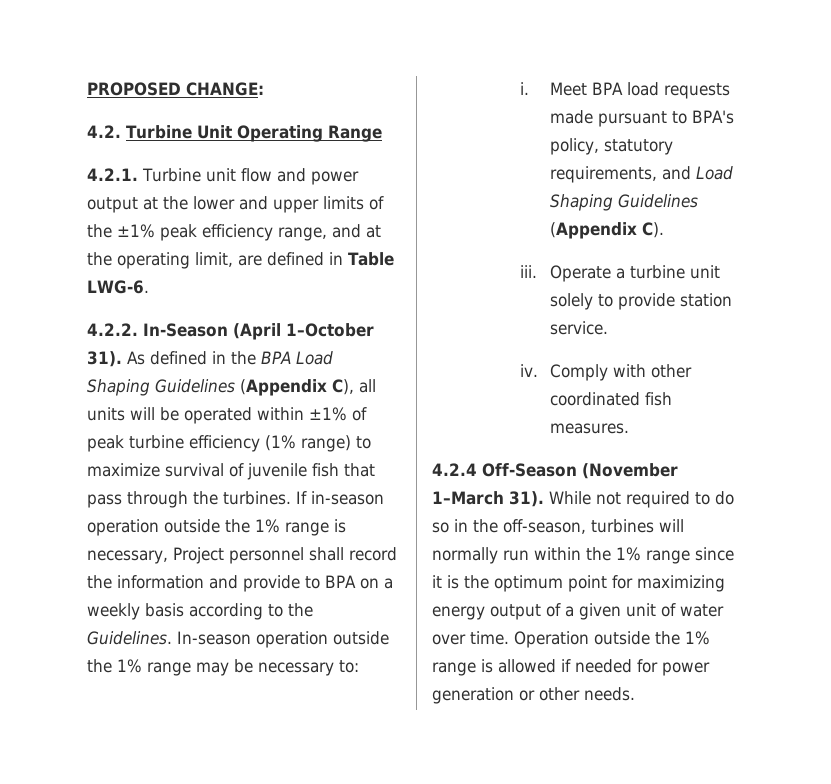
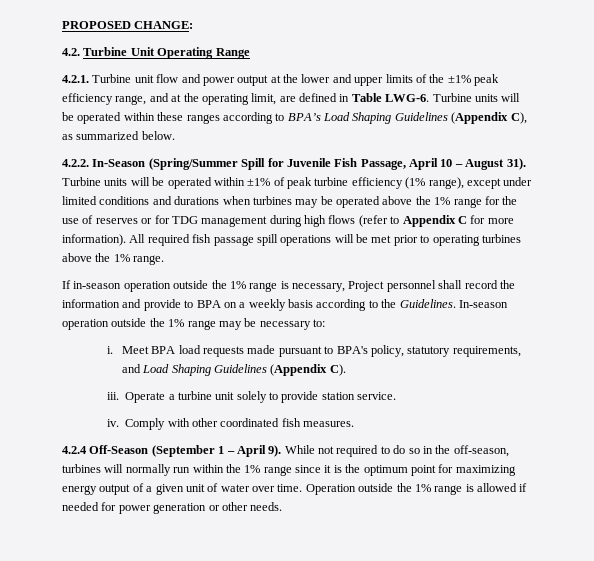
[87,323,374,340] [87,351,291,367] // 4.2.2. In-Season (April 1–October 31). As defined in the BPA -> [432,93,521,102] [62,112,321,124] Turbine units will be operated within these ranges according to BPA’s
[359,379,376,393] all -> [62,131,175,140] [62,158,526,170] [62,177,101,186] as summarized below. // 4.2.2. In-Season (Spring/Summer Spill for Juvenile Fish Passage, April 10 – August 31). Turbine
[301,435,371,452] [87,463,375,480] [87,491,291,508] range) to maximize survival of juvenile fish that pass through the turbines. -> [428,177,533,189] [62,196,518,208] [62,215,514,227] [62,234,521,246] [62,253,165,265] range), except under limited conditions and durations when turbines may be operated above the 1% range for the use of reserves or for TDG management during high flows (refer to Appendix C for more information). All required fish passage spill operations will be met prior to operating turbines above the 1% range. //
[582,463,678,479] [432,491,544,507] (November 1–March 31). -> [151,445,282,457] (September 1 – April 9).

